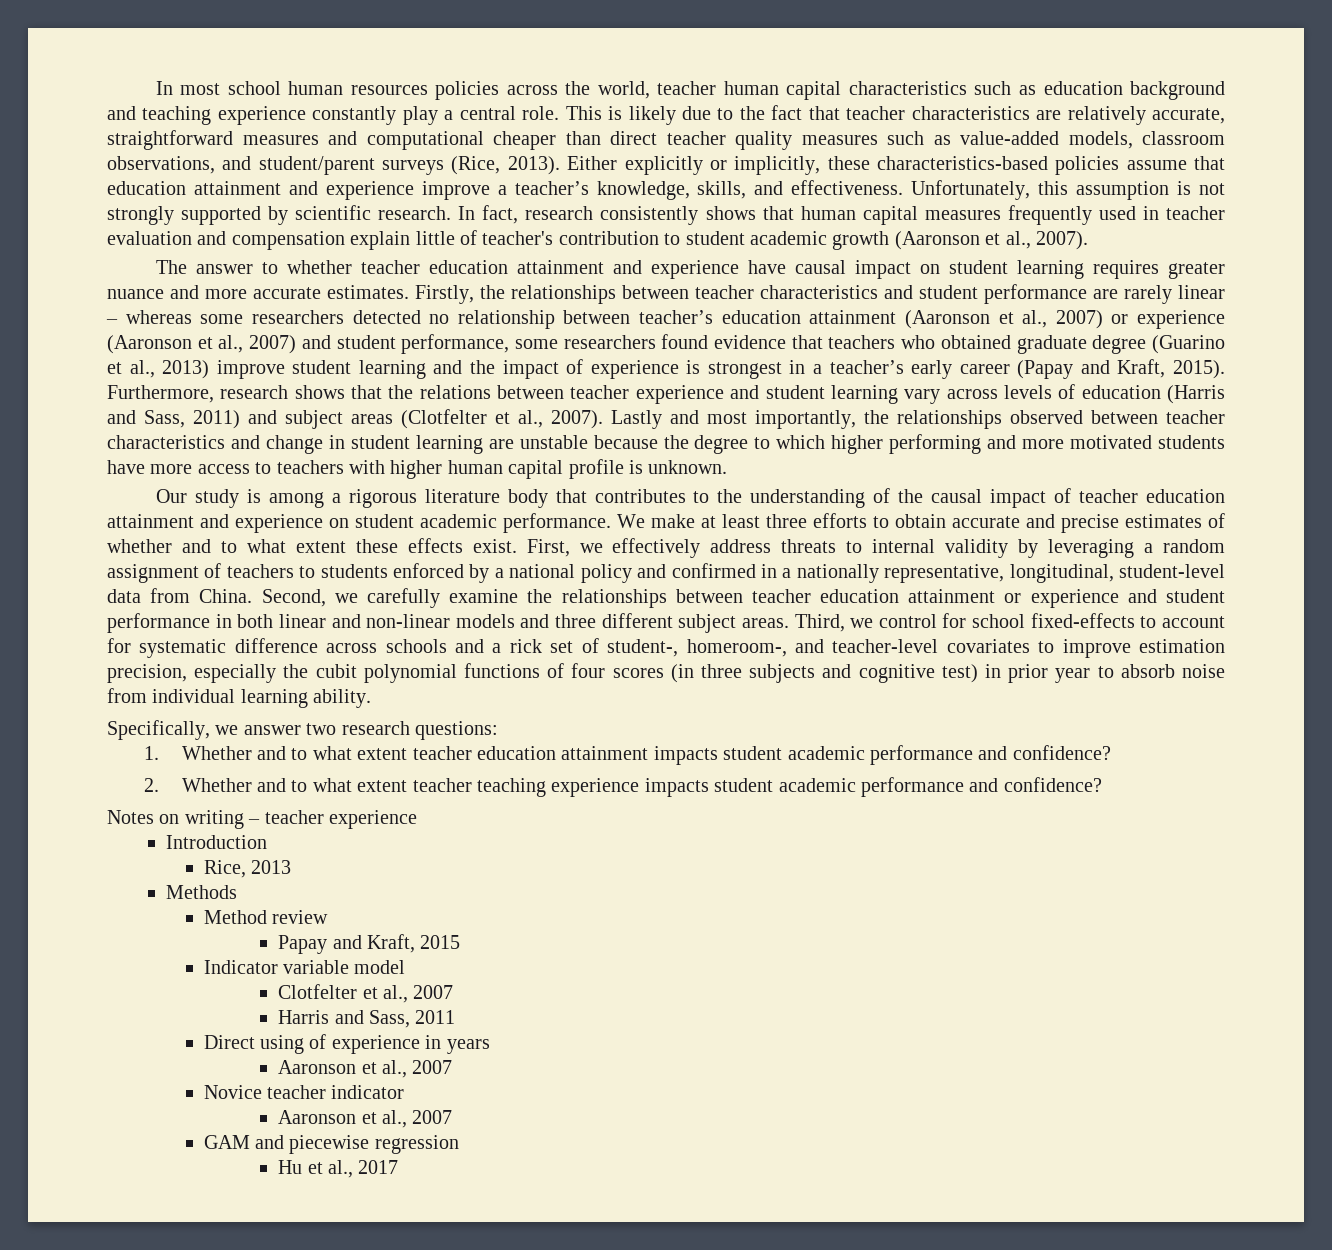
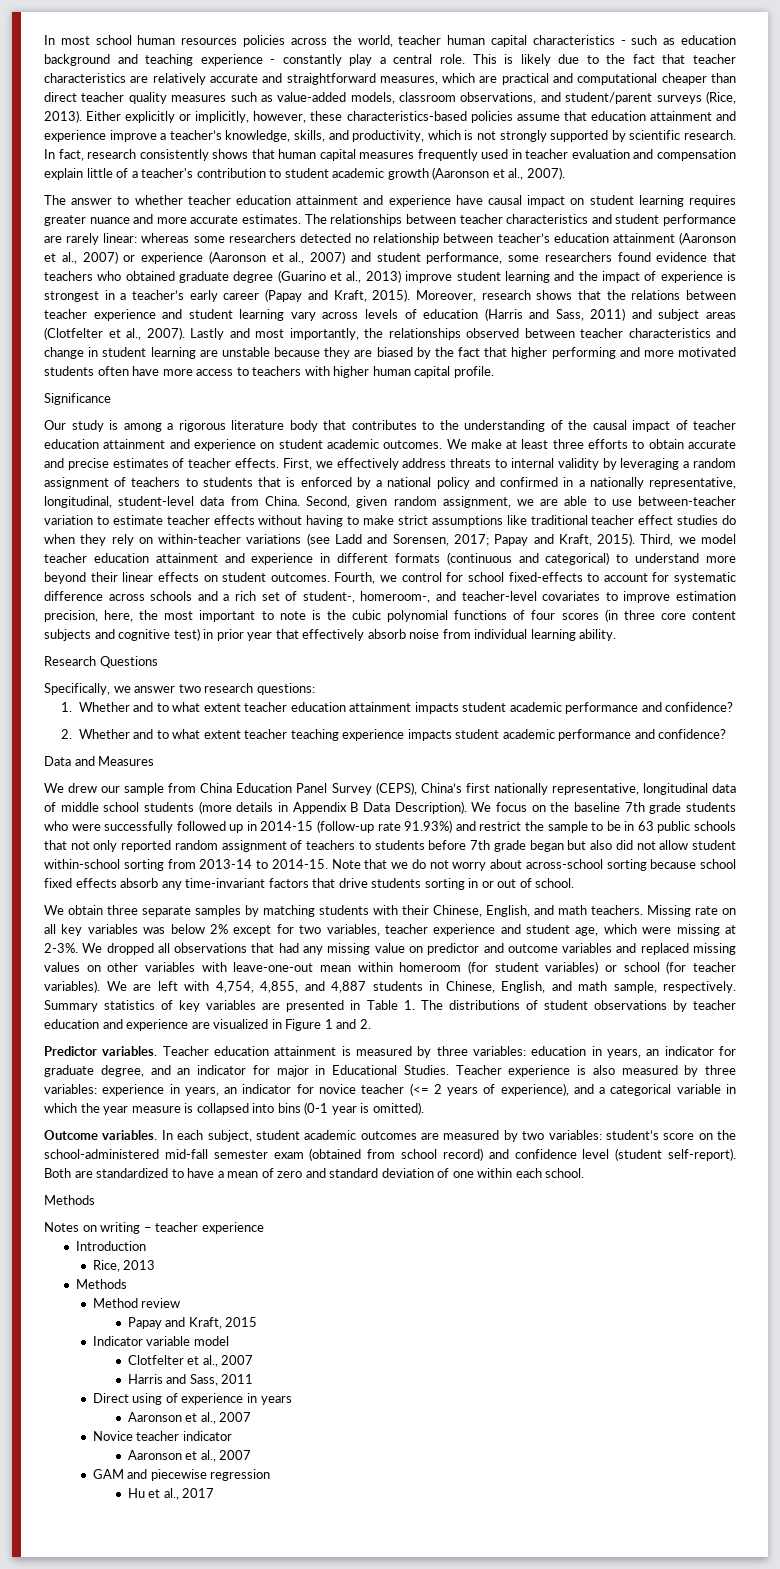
(967, 88) none -> [620,40,626,45] -
(306, 115) none -> [270,59,276,64] -
[1152,108,1226,124] [107,130,319,150] accurate, straightforward measures -> [209,73,549,85] accurate and straightforward measures, which are practical
(821, 165) none -> [253,111,307,123] however,
[791,180,1170,200] effectiveness. Unfortunately, this assumption -> [352,130,461,142] productivity, which
(477, 237) none -> [131,171,138,178] a
[415,285,505,304] Firstly, the -> [304,214,327,224] The
[1178,285,1225,299] [106,319,118,324] linear – -> [103,233,138,243] linear:
[107,385,214,403] Furthermore, -> [415,290,476,302] Moreover,
[663,435,826,454] the degree to which -> [324,347,508,359] they are biased by the fact that
(1225, 442) none -> [97,366,129,376] often
[568,459,728,479] profile is unknown. -> [453,366,494,378] [44,393,111,405] profile. // Significance
[503,513,611,533] performance. -> [383,440,443,449] outcomes.
[107,538,517,553] whether and to what extent these effects exist. -> [188,458,280,468] teacher effects.
(388, 571) none -> [258,477,296,487] that is
[334,588,1225,608] [107,613,845,633] we carefully examine the relationships between teacher education attainment or experience and student performance in both linear and non-linear models and three different subject areas. Third, -> [356,496,736,508] [44,515,736,527] [44,533,736,546] [44,552,736,565] [44,572,376,584] given random assignment, we are able to use between-teacher variation to estimate teacher effects without having to make strict assumptions like traditional teacher effect studies do when they rely on within-teacher variations (see Ladd and Sorensen, 2017; Papay and Kraft, 2015). Third, we model teacher education attainment and experience in different formats (continuous and categorical) to understand more beyond their linear effects on student outcomes. Fourth,
[509,639,542,653] rick -> [234,591,256,601] rich
[194,664,357,683] especially the cubit -> [104,610,381,622] here, the most important to note is the cubic
(742, 671) none -> [660,611,736,620] core content
[1097,666,1114,678] to -> [275,629,365,641] that effectively
(372, 698) none -> [44,656,158,668] // Research Questions
(1102, 784) none -> [44,756,155,766] [44,782,736,795] [44,801,736,814] [44,820,736,833] [44,840,736,852] [44,859,736,871] [44,878,575,890] [44,905,736,917] [44,924,737,936] [44,943,736,955] [44,961,736,974] [44,980,736,993] [44,1000,736,1012] [44,1019,371,1031] [44,1046,737,1058] [44,1065,736,1077] [44,1083,737,1096] [44,1102,424,1115] [44,1130,736,1142] [44,1148,736,1161] [44,1168,585,1178] [44,1195,95,1205] // Data and Measures // We drew our sample from China Education Panel Survey (CEPS), China’s first nationally representative, longitudinal data of middle school students (more details in Appendix B Data Description). We focus on the baseline 7th grade students who were successfully followed up in 2014-15 (follow-up rate 91.93%) and restrict the sample to be in 63 public schools that not only reported random assignment of teachers to students before 7th grade began but also did not allow student within-school sorting from 2013-14 to 2014-15. Note that we do not worry about across-school sorting because school fixed effects absorb any time-invariant factors that drive students sorting in or out of school. // We obtain three separate samples by matching students with their Chinese, English, and math teachers. Missing rate on all key variables was below 2% except for two variables, teacher experience and student age, which were missing at 2-3%. We dropped all observations that had any missing value on predictor and outcome variables and replaced missing values on other variables with leave-one-out mean within homeroom (for student variables) or school (for teacher variables). We are left with 4,754, 4,855, and 4,887 students in Chinese, English, and math sample, respectively. Summary statistics of key variables are presented in Table 1. The distributions of student observations by teacher education and experience are visualized in Figure 1 and 2. // Predictor variables. Teacher education attainment is measured by three variables: education in years, an indicator for graduate degree, and an indicator for major in Educational Studies. Teacher experience is also measured by three variables: experience in years, an indicator for novice teacher (<= 2 years of experience), and a categorical variable in which the year measure is collapsed into bins (0-1 year is omitted). // Outcome variables. In each subject, student academic outcomes are measured by two variables: student’s score on the school-administered mid-fall semester exam (obtained from school record) and confidence level (student self-report). Both are standardized to have a mean of zero and standard deviation of one within each school. // Methods

